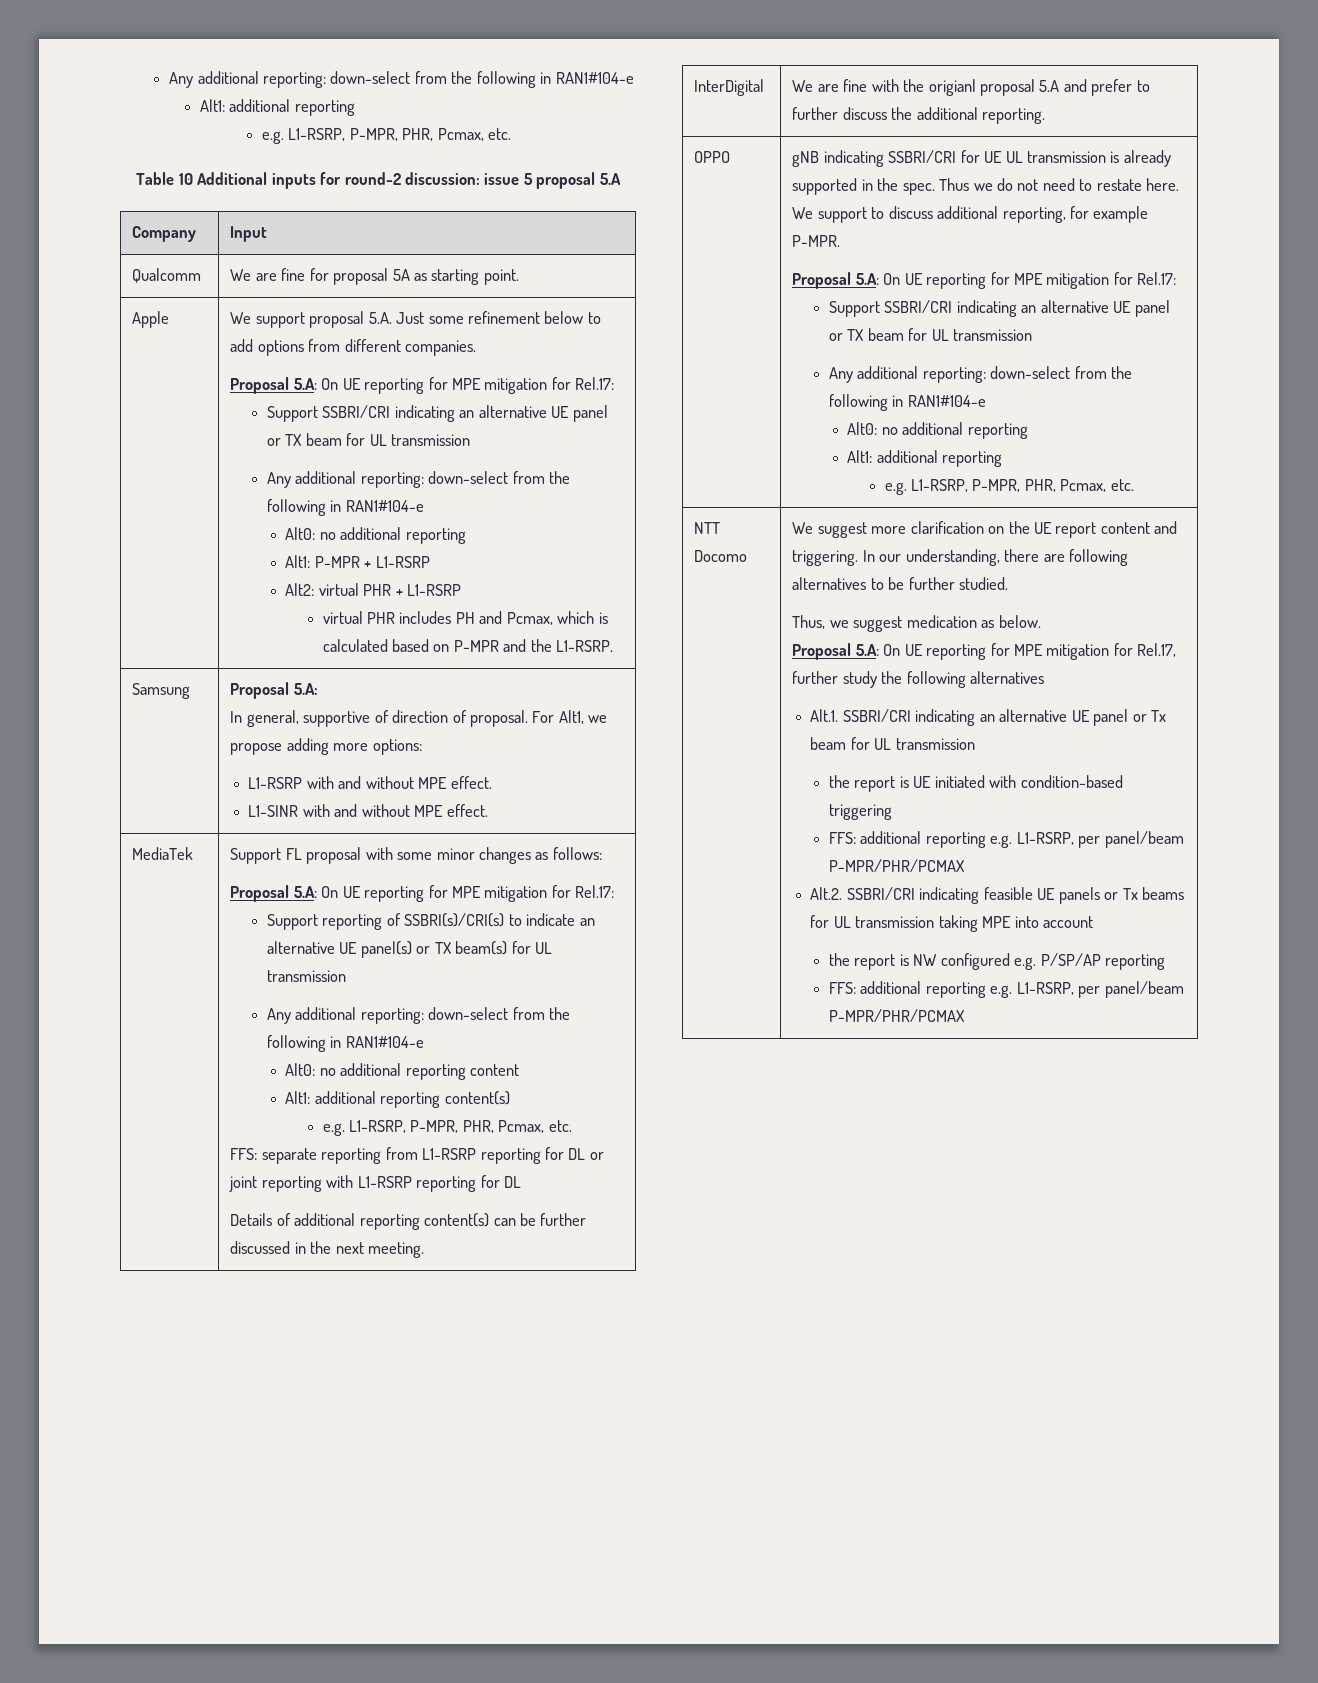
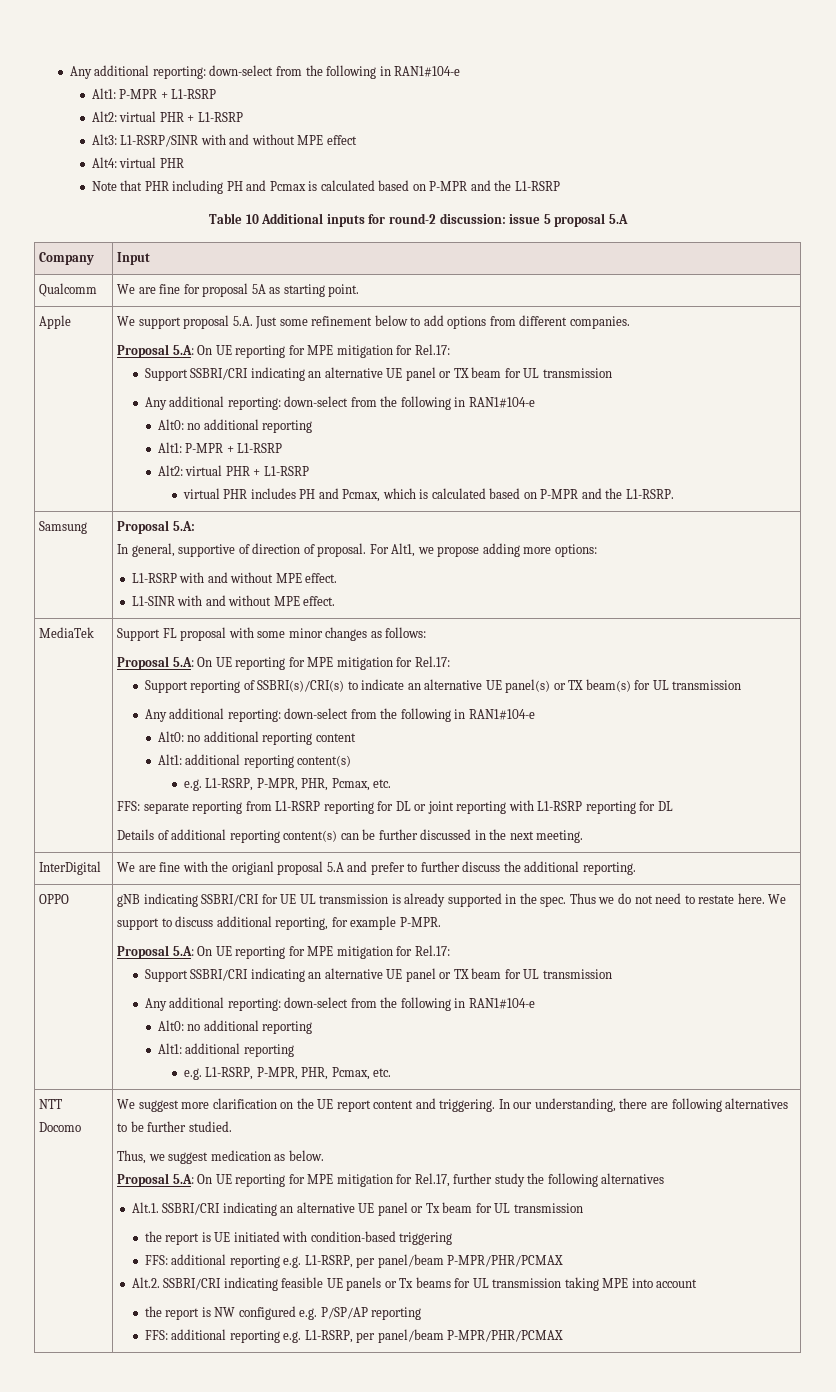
[229,99,355,116] [261,128,512,144] additional reporting // e.g. L1-RSRP, P-MPR, PHR, Pcmax, etc. -> [119,89,217,99] [91,111,243,122] [91,134,357,147] [91,157,184,168] [91,180,560,194] P-MPR + L1-RSRP // Alt2: virtual PHR + L1-RSRP // Alt3: L1-RSRP/SINR with and without MPE effect // Alt4: virtual PHR // Note that PHR including PH and Pcmax is calculated based on P-MPR and the L1-RSRP

